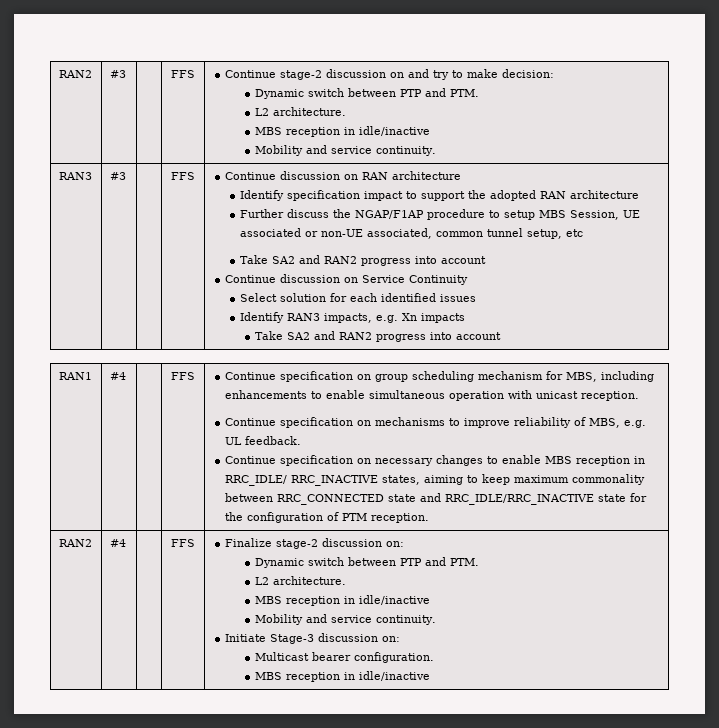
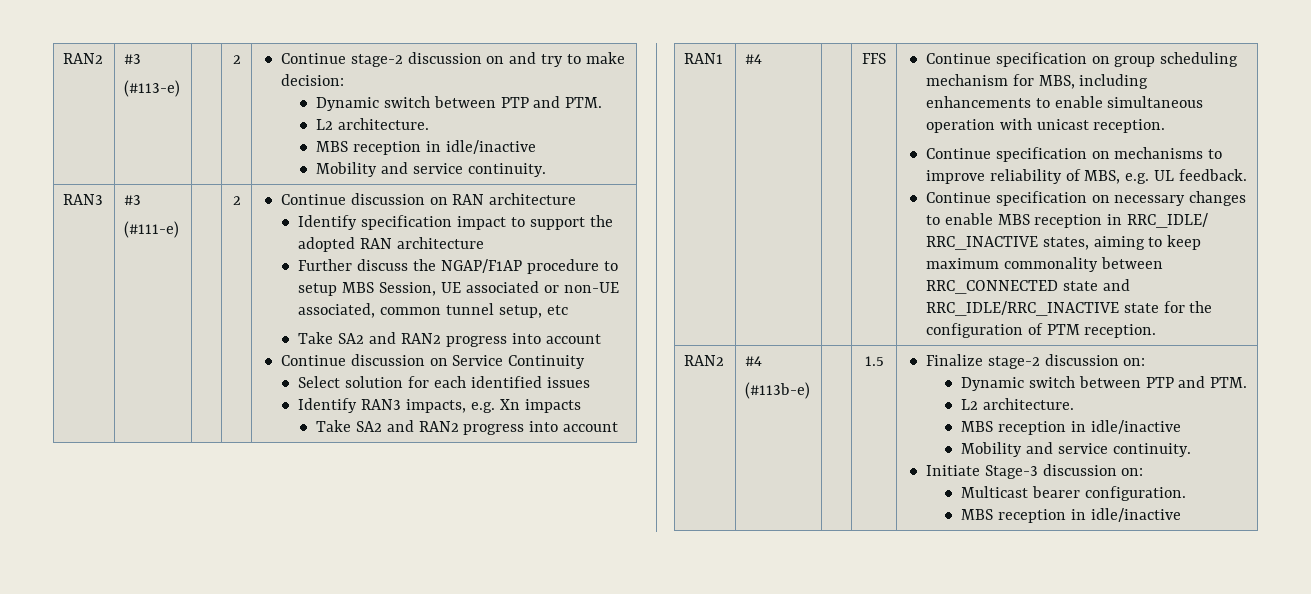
[171,70,195,78] | | FFS -> [124,80,181,97] [232,55,241,64] // (#113-e) | | 2
[171,172,195,180] | | FFS -> [124,221,180,238] [232,196,241,205] // (#111-e) | | 2
[171,539,195,547] | | FFS -> [745,382,811,399] [864,356,884,366] // (#113b-e) | | 1.5

